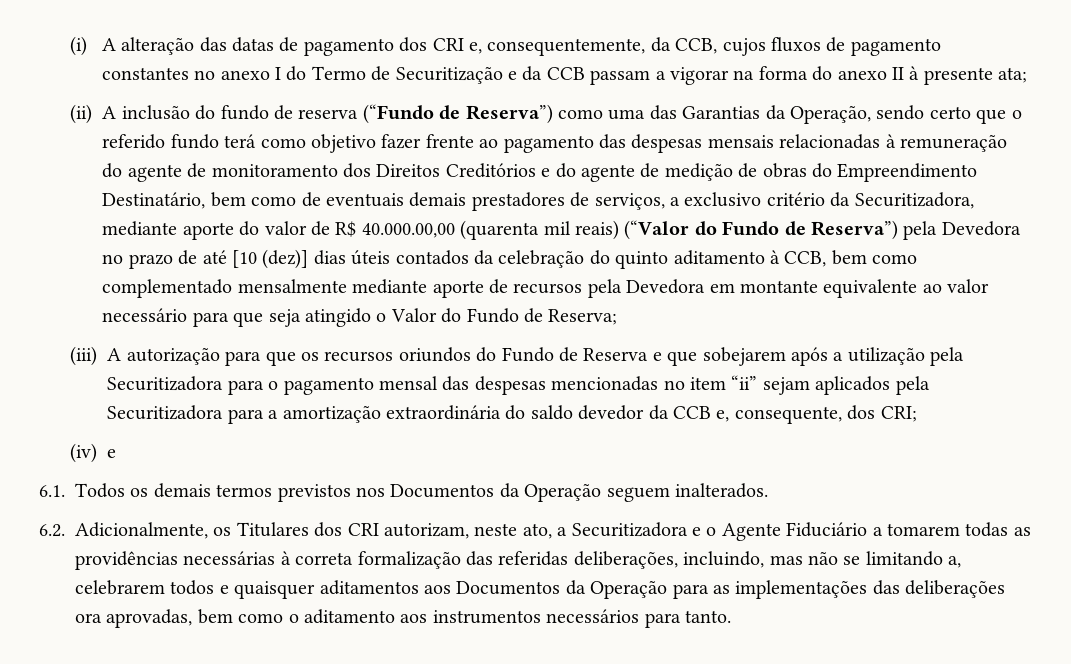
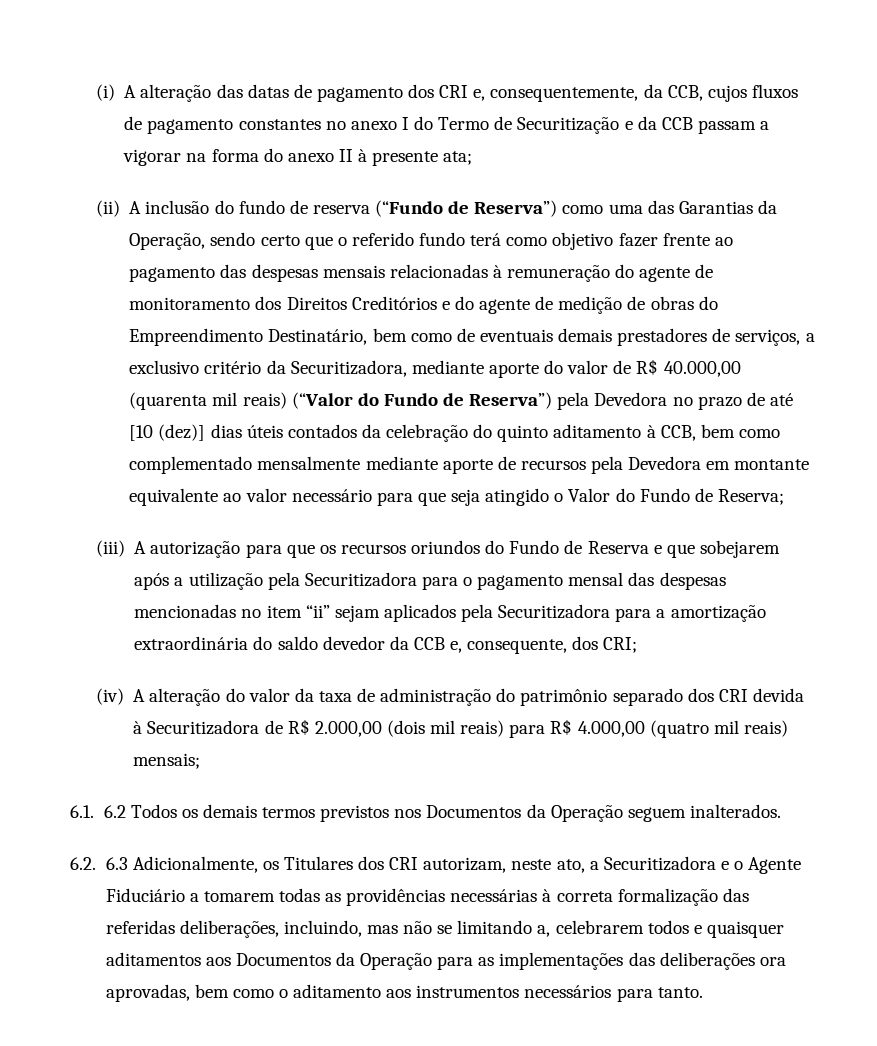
[361,223,455,238] 40.000.00,00 -> [663,361,741,377] 40.000,00
[107,449,117,458] e -> [133,688,804,706] [133,719,788,738] [133,753,201,769] A alteração do valor da taxa de administração do patrimônio separado dos CRI devida à Securitizadora de R$ 2.000,00 (dois mil reais) para R$ 4.000,00 (quatro mil reais) mensais;
(65, 491) none -> [103,805,126,818] 6.2
(65, 530) none -> [105,857,128,870] 6.3

